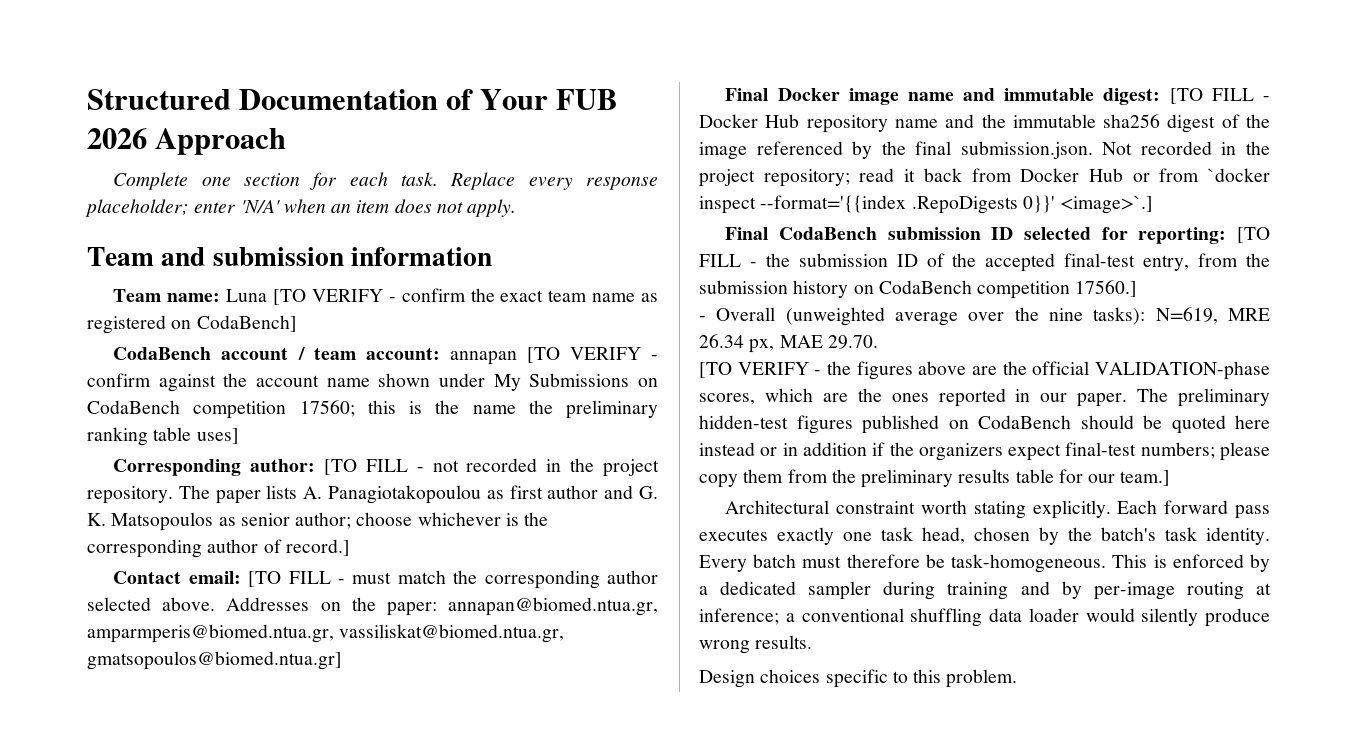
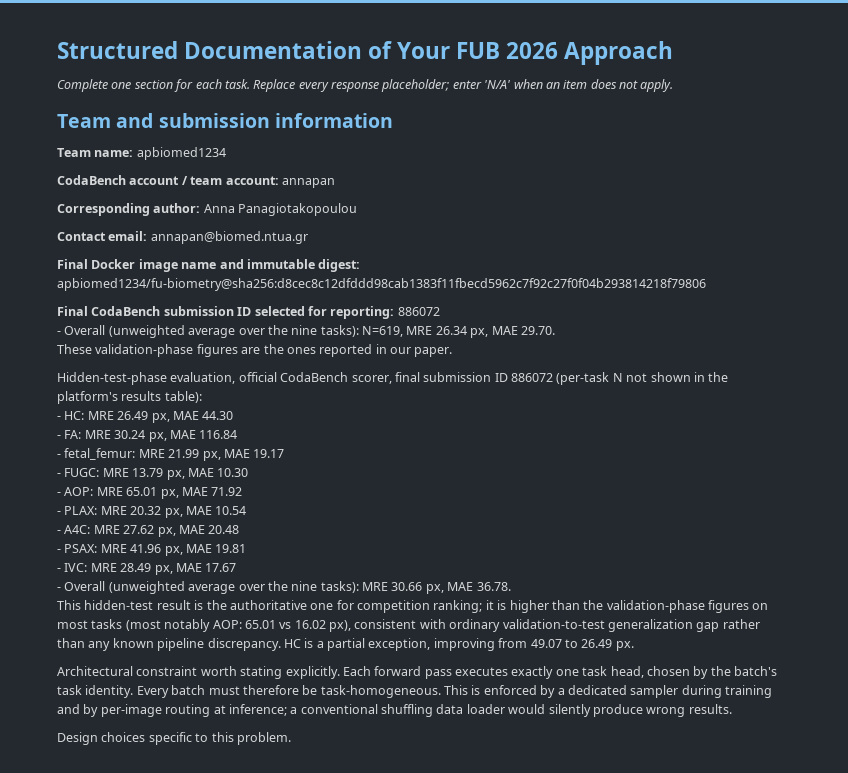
[226,288,658,305] [87,315,297,334] Luna [TO VERIFY - confirm the exact team name as registered on CodaBench] -> [136,147,226,160] apbiomed1234
[526,347,658,363] [87,373,658,392] [87,400,658,419] [87,427,239,446] [113,458,659,477] [87,485,658,504] [87,512,549,531] [87,539,350,558] [113,570,658,589] [87,597,658,616] [87,624,565,643] [87,651,342,670] [TO VERIFY - confirm against the account name shown under My Submissions on CodaBench competition 17560; this is the name the preliminary ranking table uses] // Corresponding author: [TO FILL - not recorded in the project repository. The paper lists A. Panagiotakopoulou as first author and G. K. Matsopoulos as senior author; choose whichever is the corresponding author of record.] // Contact email: [TO FILL - must match the corresponding author selected above. Addresses on the paper: annapan@biomed.ntua.gr, amparmperis@biomed.ntua.gr, vassiliskat@biomed.ntua.gr, gmatsopoulos@biomed.ntua.gr] -> [57,203,358,216] [57,231,308,244] // Corresponding author: Anna Panagiotakopoulou // Contact email: annapan@biomed.ntua.gr
[1169,88,1270,104] [699,114,1270,133] [699,141,1270,160] [699,168,1270,187] [699,195,1154,214] [TO FILL - Docker Hub repository name and the immutable sha256 digest of the image referenced by the final submission.json. Not recorded in the project repository; read it back from Docker Hub or from `docker inspect --format='{{index .RepoDigests 0}}' <image>`.] -> [57,278,706,291] apbiomed1234/fu-biometry@sha256:d8cec8c12dfddd98cab1383f11fbecd5962c7f92c27f0f04b293814218f79806
[1237,227,1270,243] [699,253,1270,272] [699,280,1138,299] [TO FILL - the submission ID of the accepted final-test entry, from the submission history on CodaBench competition 17560.] -> [397,307,440,316] 886072
[699,361,1270,380] [699,388,813,405] [TO VERIFY - the figures above are the official VALIDATION-phase scores, which -> [57,344,238,357] These validation-phase figures
[1137,388,1270,407] [699,415,1270,434] [699,442,1270,461] [699,469,1171,488] The preliminary hidden-test figures published on CodaBench should be quoted here instead or in addition if the organizers expect final-test numbers; please copy them from the preliminary results table for our team.] -> [57,372,729,385] [57,391,202,404] [57,411,234,423] [57,430,238,442] [57,448,285,461] [57,468,249,480] [57,487,243,499] [57,506,247,518] [57,525,240,537] [57,544,247,556] [57,563,237,575] [57,581,511,594] [57,600,769,613] [57,619,760,632] [57,638,634,651] // Hidden-test-phase evaluation, official CodaBench scorer, final submission ID 886072 (per-task N not shown in the platform's results table): // - HC: MRE 26.49 px, MAE 44.30 // - FA: MRE 30.24 px, MAE 116.84 // - fetal_femur: MRE 21.99 px, MAE 19.17 // - FUGC: MRE 13.79 px, MAE 10.30 // - AOP: MRE 65.01 px, MAE 71.92 // - PLAX: MRE 20.32 px, MAE 10.54 // - A4C: MRE 27.62 px, MAE 20.48 // - PSAX: MRE 41.96 px, MAE 19.81 // - IVC: MRE 28.49 px, MAE 17.67 // - Overall (unweighted average over the nine tasks): MRE 30.66 px, MAE 36.78. // This hidden-test result is the authoritative one for competition ranking; it is higher than the validation-phase figures on most tasks (most notably AOP: 65.01 vs 16.02 px), consistent with ordinary validation-to-test generalization gap rather than any known pipeline discrepancy. HC is a partial exception, improving from 49.07 to 26.49 px.

